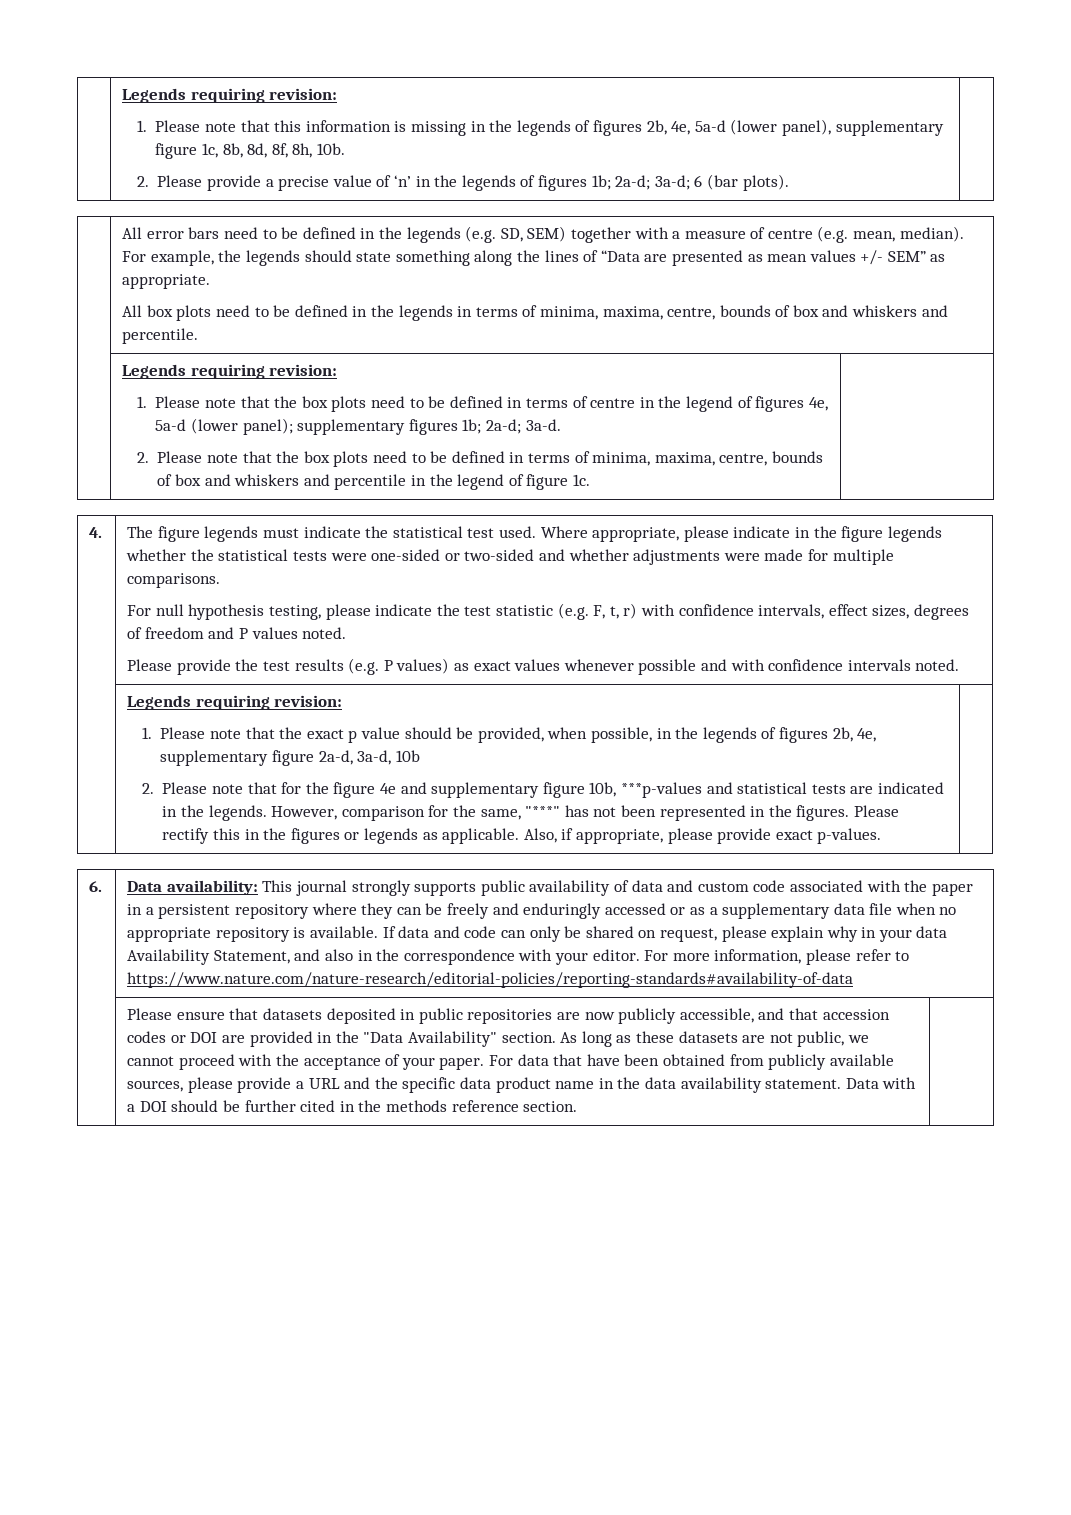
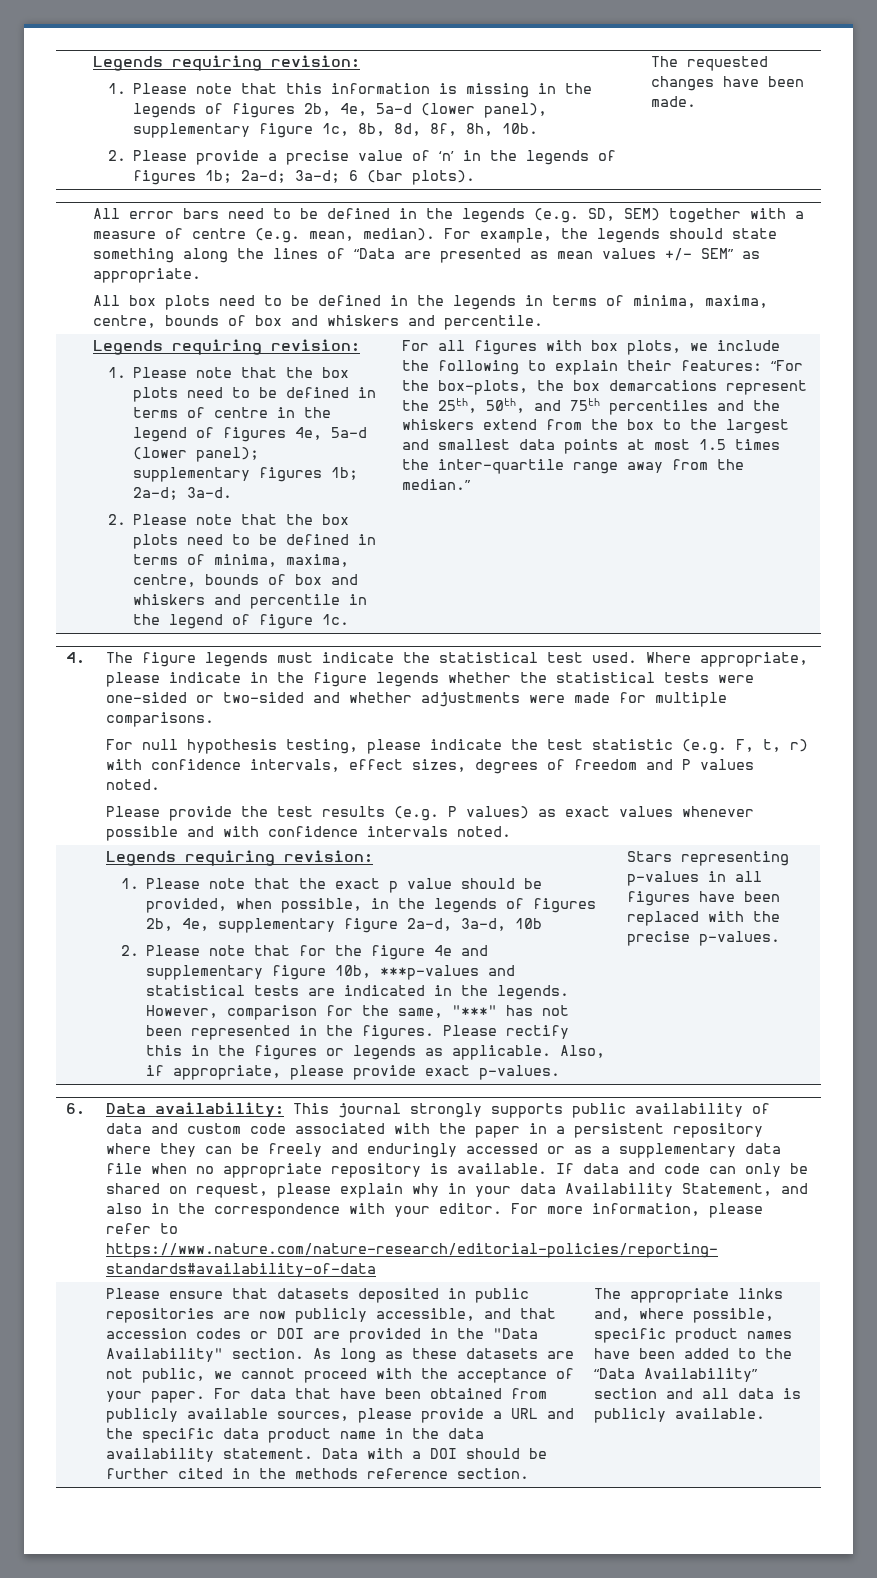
(789, 182) none -> [651,56,769,71] [651,76,805,91] [651,96,697,107] The requested changes have been made.
(590, 480) none -> [402,340,781,355] [402,360,804,375] [402,380,808,395] [402,398,781,415] [402,419,790,434] [402,439,781,454] [402,459,745,474] [402,479,472,490] For all figures with box plots, we include the following to explain their features: “For the box-plots, the box demarcations represent the 25th, 50th, and 75th percentiles and the whiskers extend from the box to the largest and smallest data points at most 1.5 times the inter-quartile range away from the median.”
(882, 836) none -> [627,851,790,866] [627,871,763,886] [627,891,781,906] [627,911,781,926] [627,931,781,946] Stars representing p-values in all figures have been replaced with the precise p-values.
(578, 1106) none -> [594,1288,784,1303] [594,1308,775,1323] [594,1328,793,1343] [594,1348,793,1359] [594,1368,759,1382] [594,1388,802,1399] [594,1408,766,1423] The appropriate links and, where possible, specific product names have been added to the “Data Availability” section and all data is publicly available.

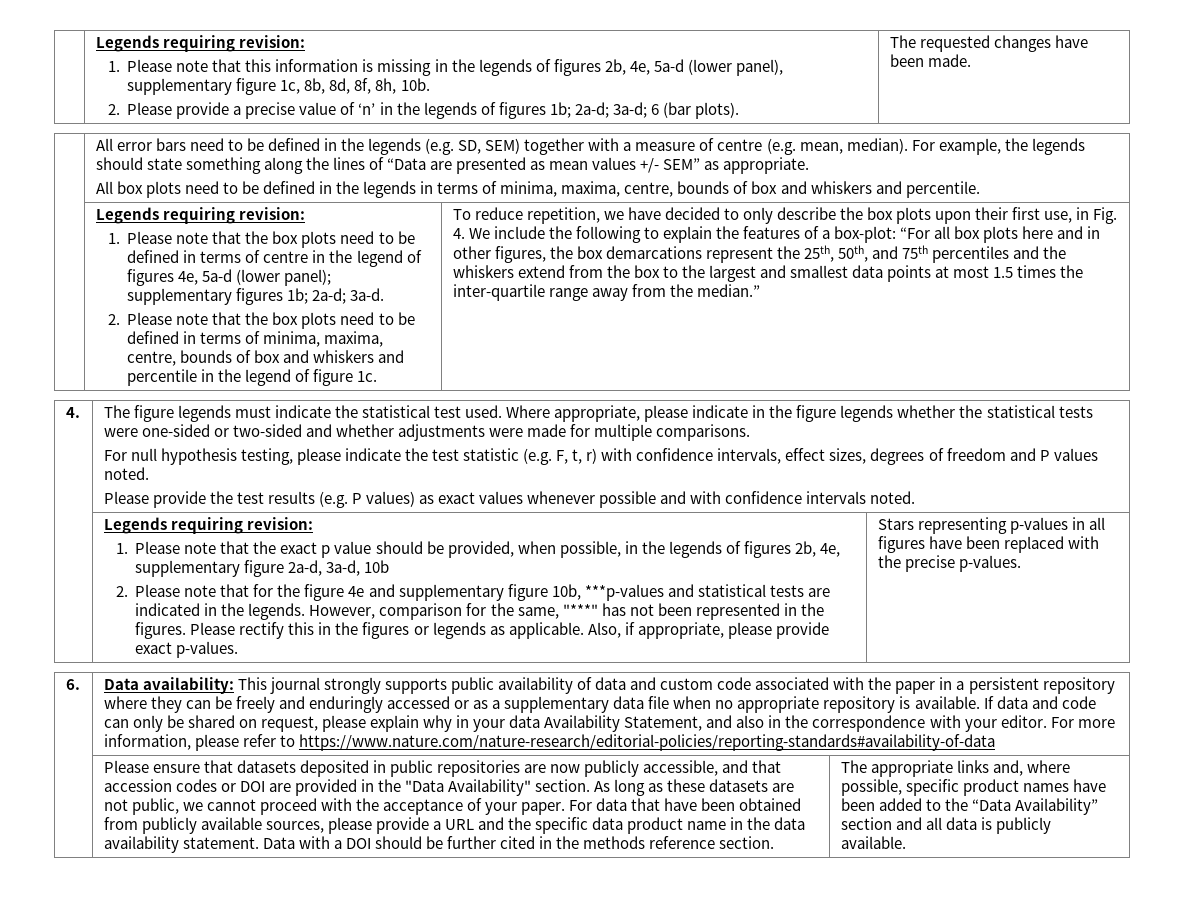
[402,340,709,355] For all figures with box plots, we -> [452,207,1118,224] [452,228,490,239] To reduce repetition, we have decided to only describe the box plots upon their first use, in Fig. 4. We
[627,360,804,371] [402,380,529,395] their features: “For the box-plots, -> [715,226,1101,243] [452,246,546,263] the features of a box-plot: “For all box plots here and in other figures,

